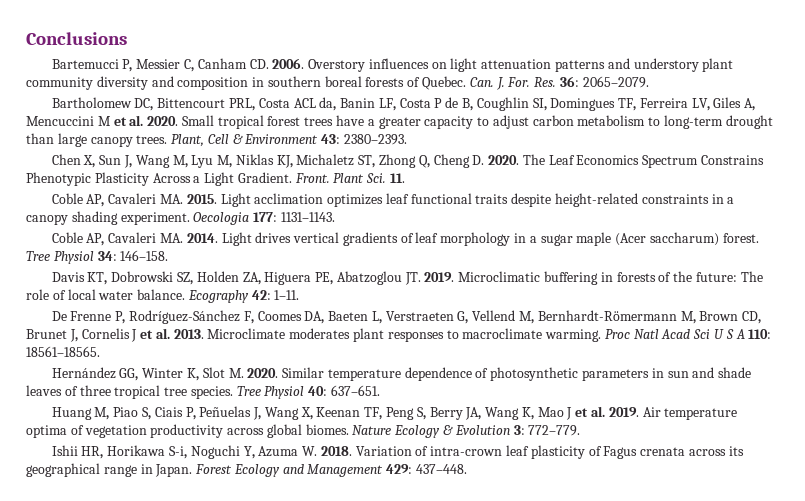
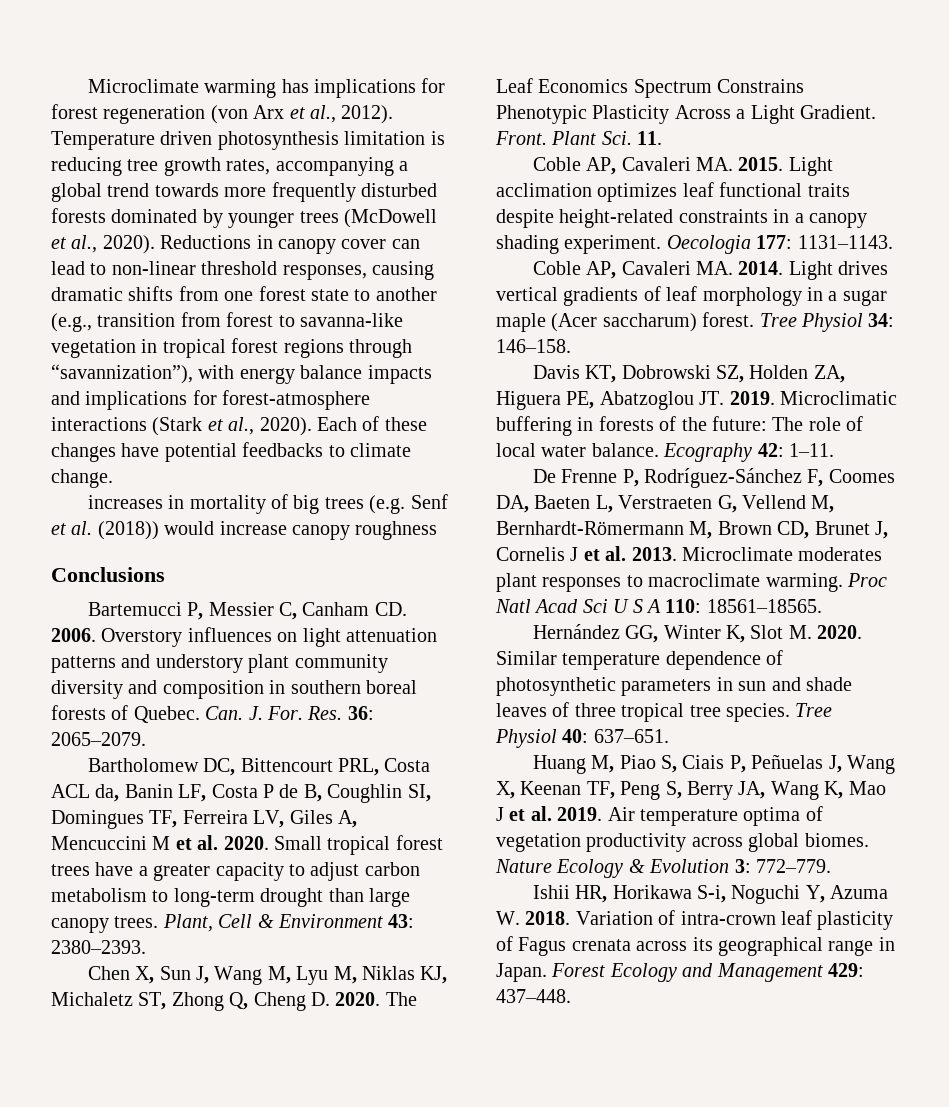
(26, 38) none -> [87,78,446,98] [51,104,394,124] [51,131,445,150] [51,157,408,176] [51,182,437,202] [51,208,437,228] [51,235,420,254] [51,261,434,280] [51,286,437,301] [51,312,403,332] [51,338,412,358] [51,364,432,384] [51,390,371,410] [51,416,427,436] [51,442,411,462] [51,469,113,488] [87,494,448,514] [51,521,438,540] Microclimate warming has implications for forest regeneration (von Arx et al., 2012). Temperature driven photosynthesis limitation is reducing tree growth rates, accompanying a global trend towards more frequently disturbed forests dominated by younger trees (McDowell et al., 2020). Reductions in canopy cover can lead to non-linear threshold responses, causing dramatic shifts from one forest state to another (e.g., transition from forest to savanna-like vegetation in tropical forest regions through “savannization”), with energy balance impacts and implications for forest-atmosphere interactions (Stark et al., 2020). Each of these changes have potential feedbacks to climate change. // increases in mortality of big trees (e.g. Senf et al. (2018)) would increase canopy roughness //

